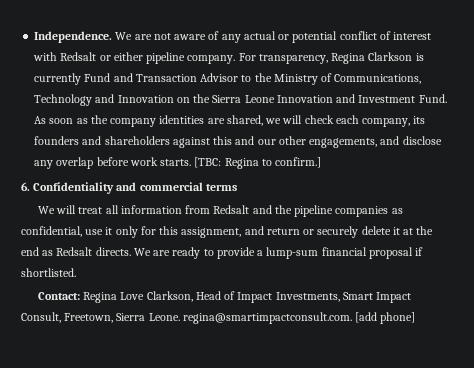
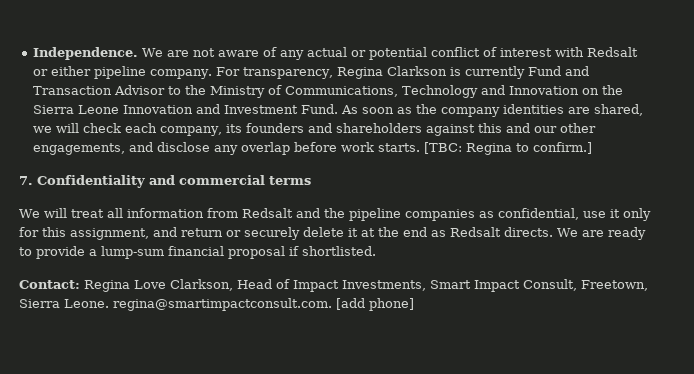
[21,182,30,191] 6. -> [19,176,33,185] 7.

